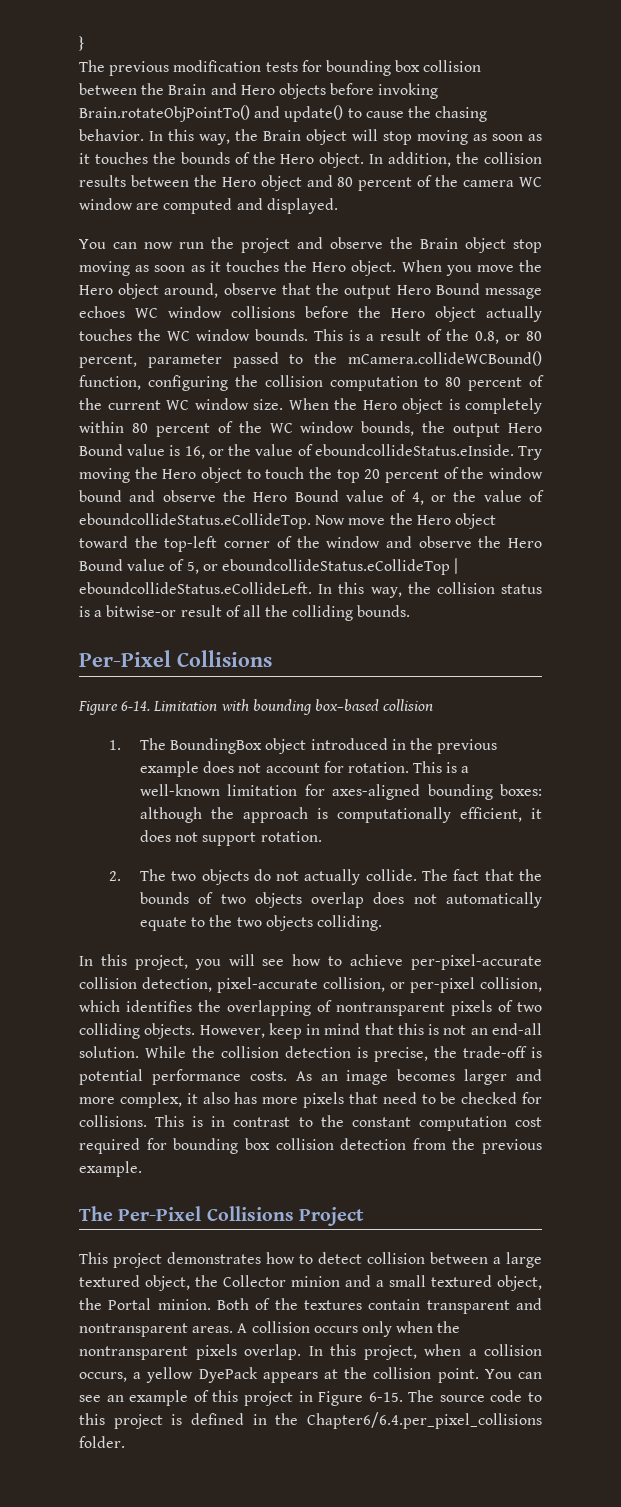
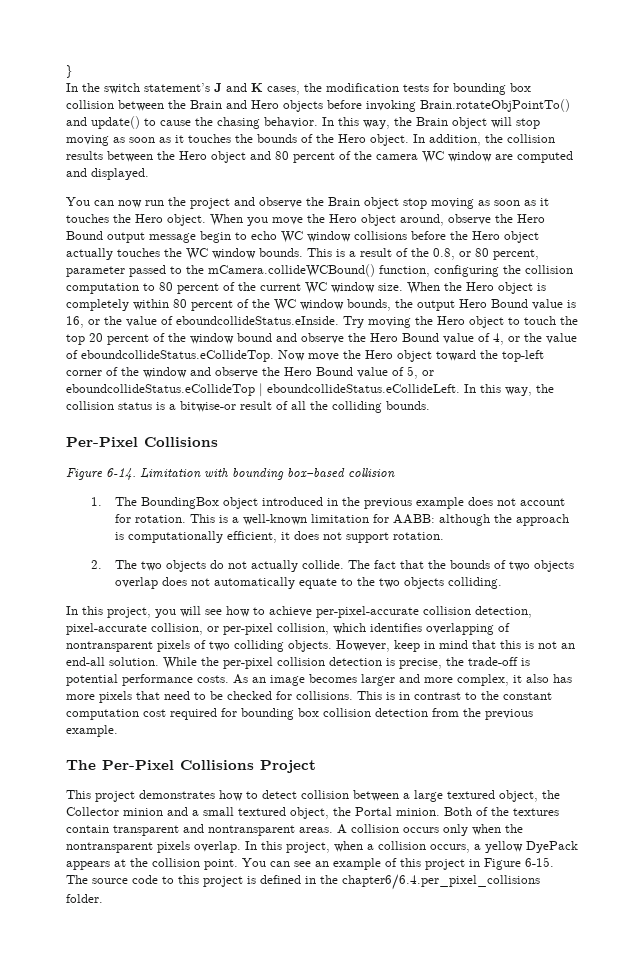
[79,60,170,76] The previous -> [66,83,322,95] In the switch statement’s J and K cases, the
[281,283,542,299] [79,306,125,318] that the output Hero Bound message echoes -> [495,214,545,223] [66,231,277,243] the Hero Bound output message begin to echo
[332,784,542,800] axes-aligned bounding boxes: -> [393,514,436,524] AABB:
[198,1000,221,1012] the -> (422, 627) none
(215, 1052) none -> [223,657,273,669] per-pixel
[306,1412,542,1429] Chapter6/6.4.per_pixel_collisions -> [342,874,540,890] chapter6/6.4.per_pixel_collisions

